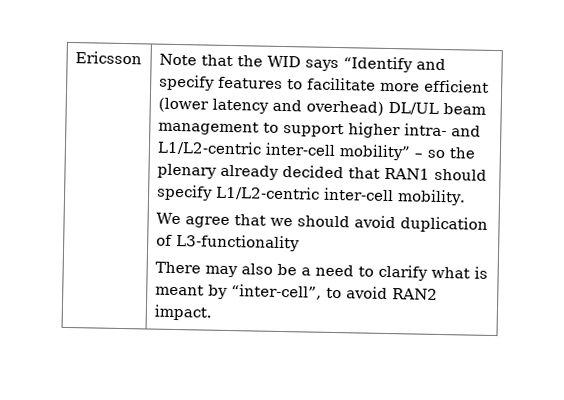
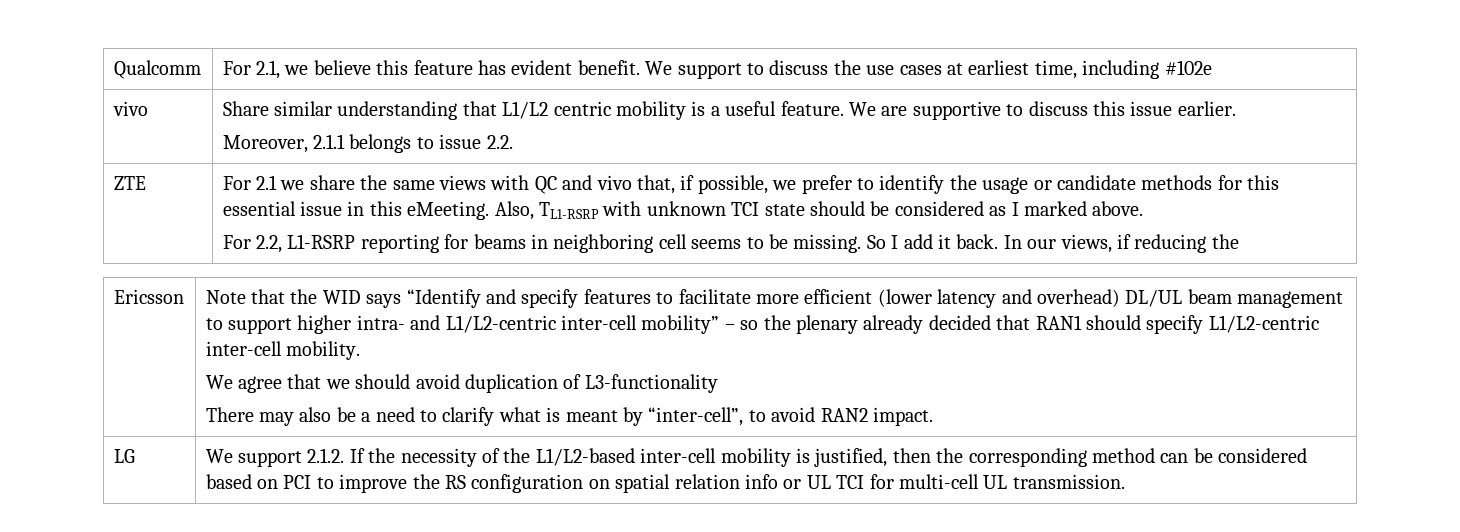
(74, 58) none -> [113,60,201,79] [222,60,1212,79] [112,101,148,116] [222,101,1236,120] [222,134,513,153] [113,176,146,190] [222,175,1280,194] [222,201,1144,220] [222,234,1239,253] Qualcomm | For 2.1, we believe this feature has evident benefit. We support to discuss the use cases at earliest time, including #102e // vivo | Share similar understanding that L1/L2 centric mobility is a useful feature. We are supportive to discuss this issue earlier. // Moreover, 2.1.1 belongs to issue 2.2. // ZTE | For 2.1 we share the same views with QC and vivo that, if possible, we prefer to identify the usage or candidate methods for this essential issue in this eMeeting. Also, TL1-RSRP with unknown TCI state should be considered as I marked above. // For 2.2, L1-RSRP reporting for beams in neighboring cell seems to be missing. So I add it back. In our views, if reducing the //
(212, 312) none -> [113,449,135,463] [205,448,1308,467] [205,474,1125,493] // LG | We support 2.1.2. If the necessity of the L1/L2-based inter-cell mobility is justified, then the corresponding method can be considered based on PCI to improve the RS configuration on spatial relation info or UL TCI for multi-cell UL transmission.

